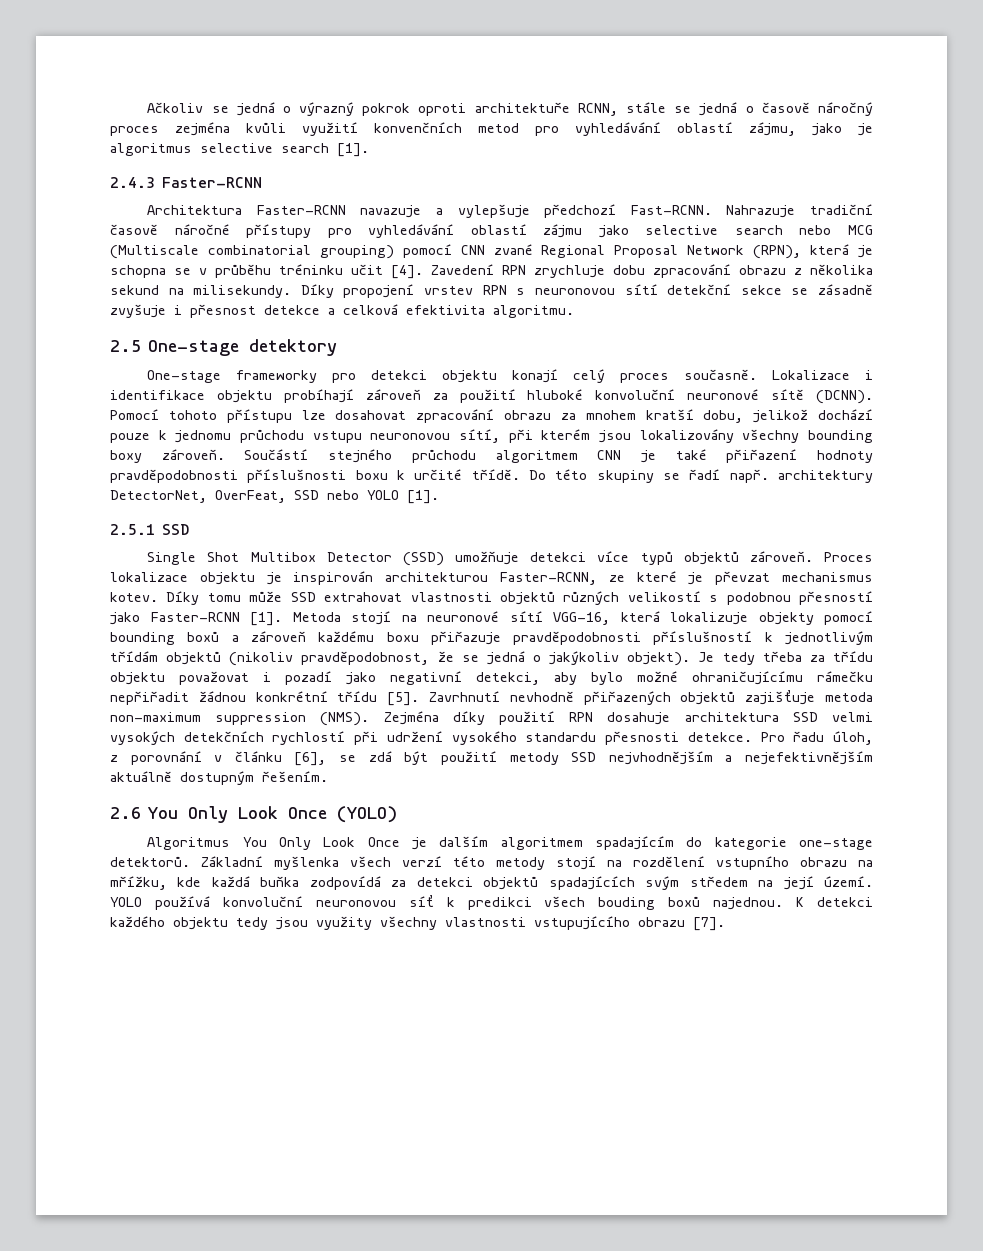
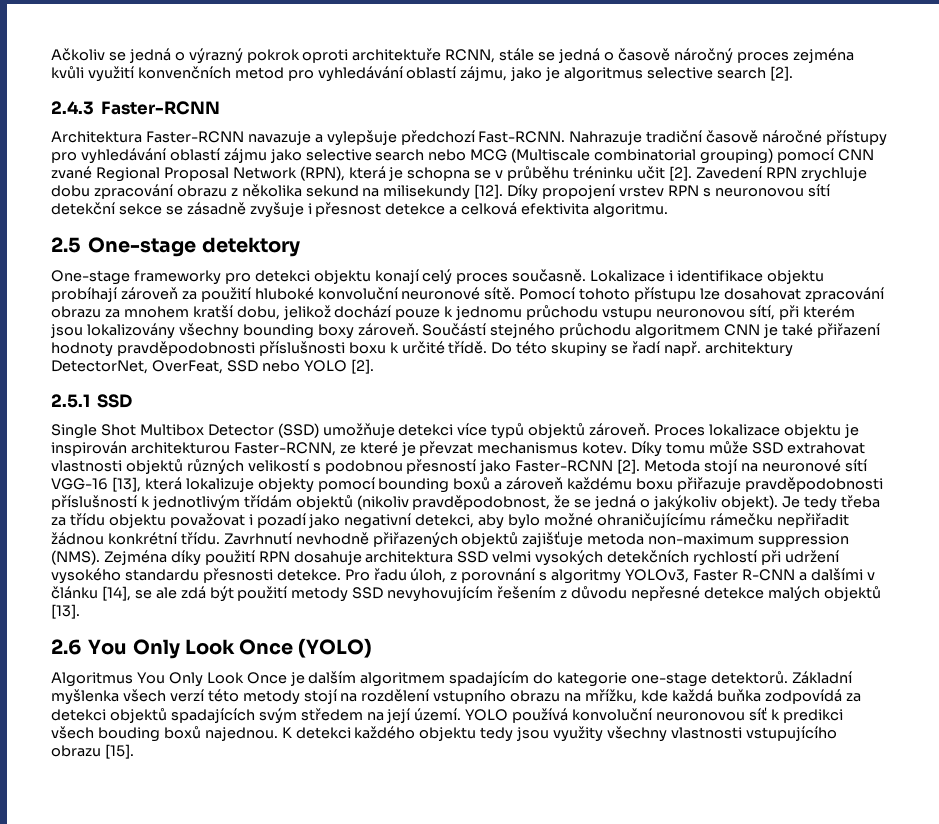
[337,143,369,157] [1]. -> [769,66,793,81] [2].
[391,265,423,279] [4]. -> [668,166,692,181] [2].
[193,285,292,298] milisekundy. -> [383,184,504,200] milisekundy [12].
[771,389,873,404] sítě (DCNN). -> [484,287,516,300] sítě.
[407,490,439,504] [1]. -> [350,359,374,374] [2].
[250,612,282,626] [1]. -> [617,459,641,474] [2].
[553,612,610,625] VGG-16, -> [51,477,141,492] VGG-16 [13],
[337,691,420,706] třídu [5]. -> [180,532,220,545] třídu.
[214,751,357,766] v článku [6], se -> [539,568,875,584] [51,586,177,601] s algoritmy YOLOv3, Faster R-CNN a dalšími v článku [14], se ale
[608,751,874,765] [110,771,328,785] nejvhodnějším a nejefektivnějším aktuálně dostupným řešením. -> [387,586,881,602] [51,604,80,619] nevyhovujícím řešením z důvodu nepřesné detekce malých objektů [13].
[693,917,725,931] [7]. -> [104,744,134,759] [15].

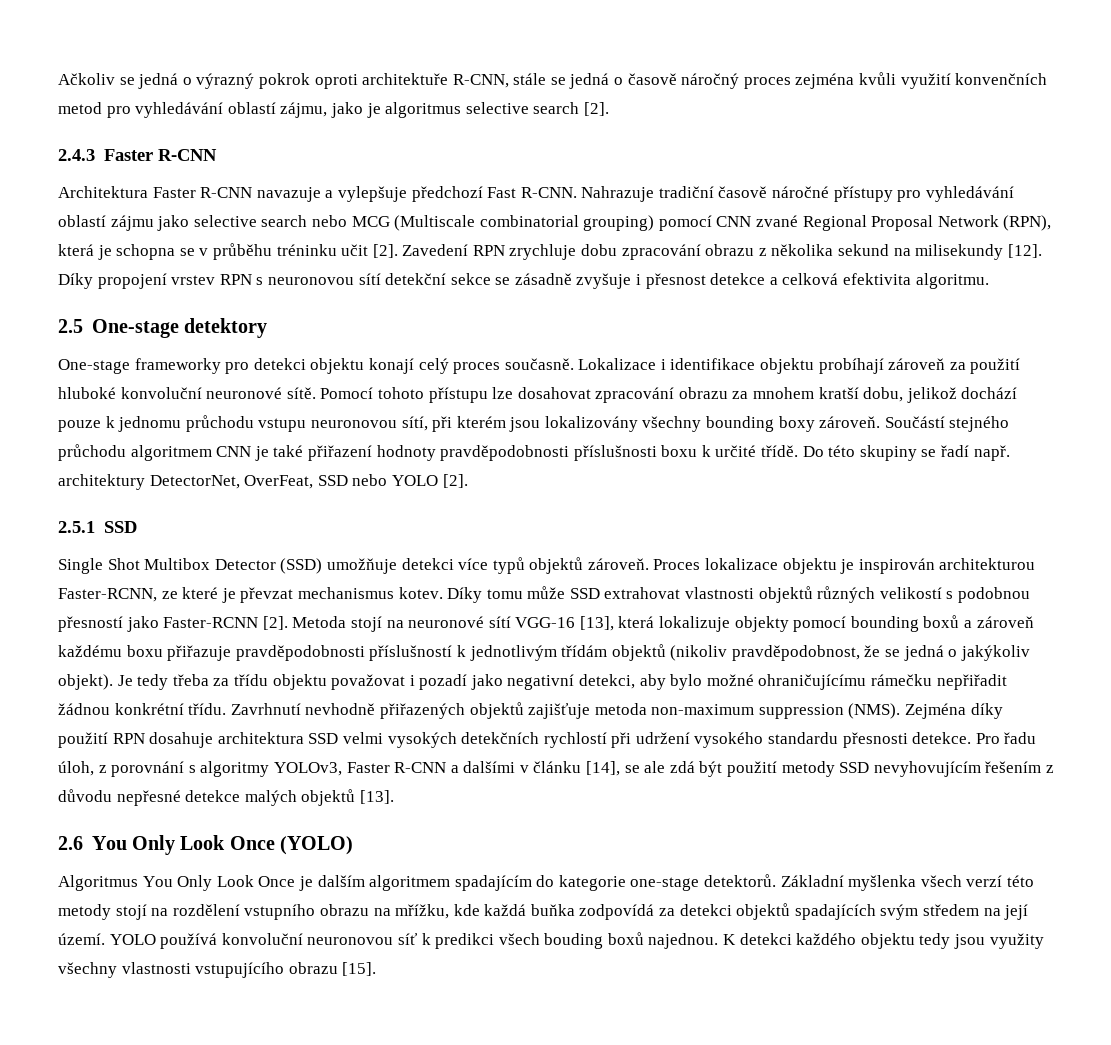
[445,49,496,63] RCNN, -> [452,74,509,88] R-CNN,
[101,101,221,115] Faster-RCNN -> [103,149,217,161] Faster R-CNN
[145,131,244,143] Faster-RCNN -> [152,187,253,198] Faster R-CNN
[478,131,566,143] Fast-RCNN. -> [487,187,577,198] Fast R-CNN.

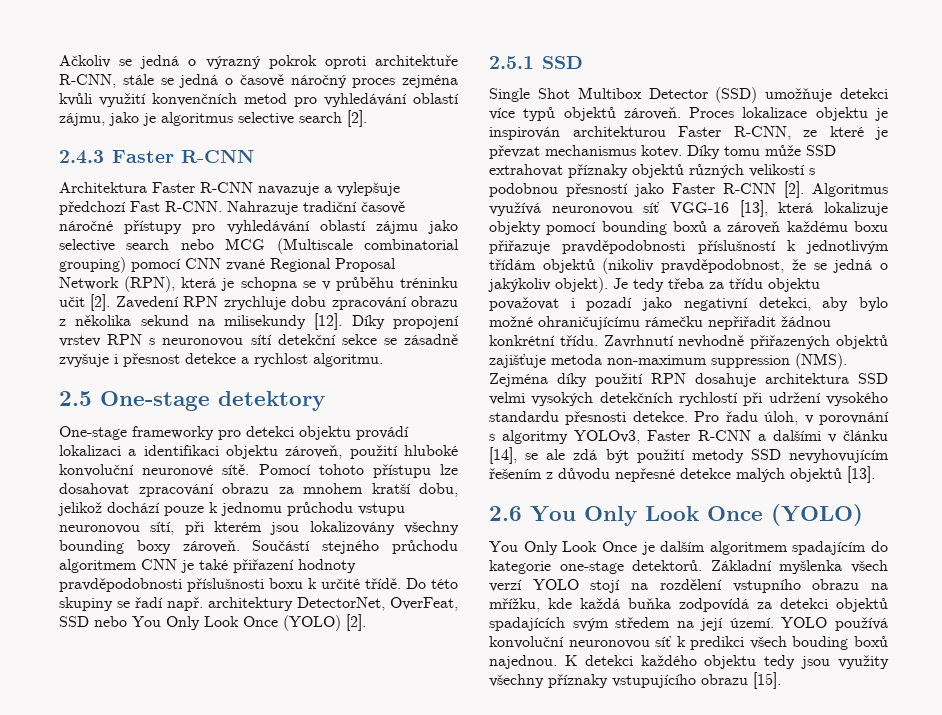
[782,273,912,285] celková efektivita -> [254,353,308,367] rychlost
[368,358,966,374] konají celý proces současně. Lokalizace i identifikace objektu probíhají zároveň za -> [356,426,409,440] [59,445,343,459] provádí lokalizaci a identifikaci objektu zároveň,
[391,475,438,486] YOLO -> [132,615,341,631] You Only Look Once (YOLO)
[58,588,157,602] Faster-RCNN, -> [678,126,791,140] Faster R-CNN,
[685,587,755,599] vlastnosti -> [568,164,628,178] příznaky
[163,616,511,632] Faster-RCNN [2]. Metoda stojí na neuronové sítí -> [672,181,888,198] [489,202,661,216] Faster R-CNN [2]. Algoritmus využívá neuronovou síť
[98,765,107,773] z -> [804,415,814,424] v
[58,875,138,891] Algoritmus -> (863, 515) none
[1007,875,1035,887] [58,904,111,920] této metody -> [532,579,579,590] YOLO
[121,962,191,974] vlastnosti -> [548,674,608,688] příznaky

